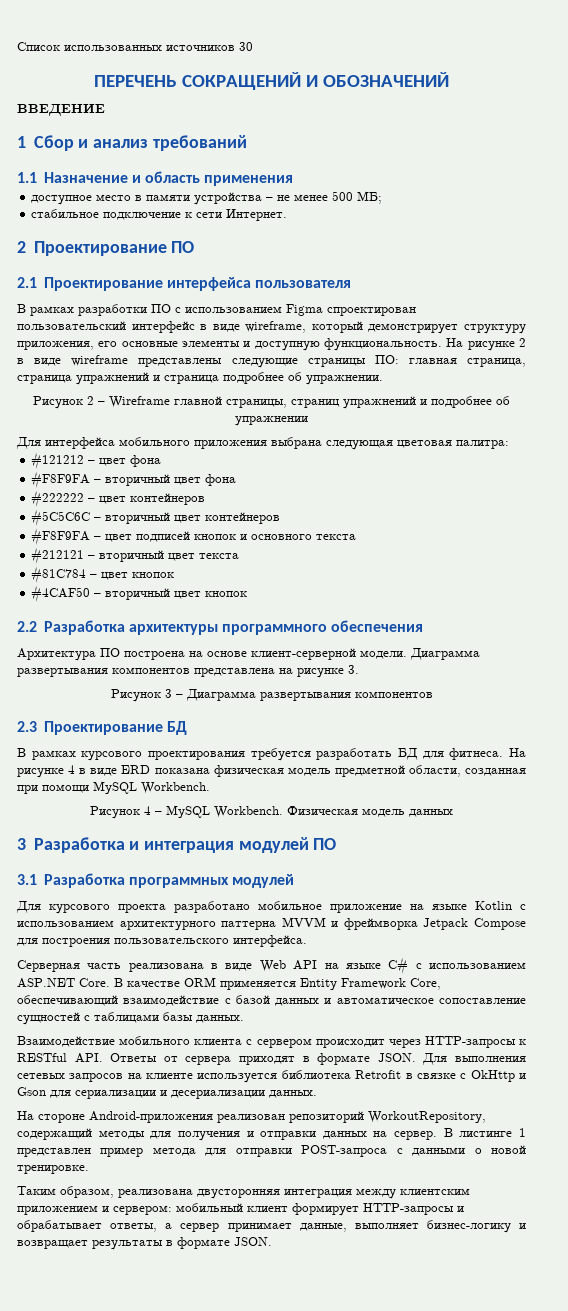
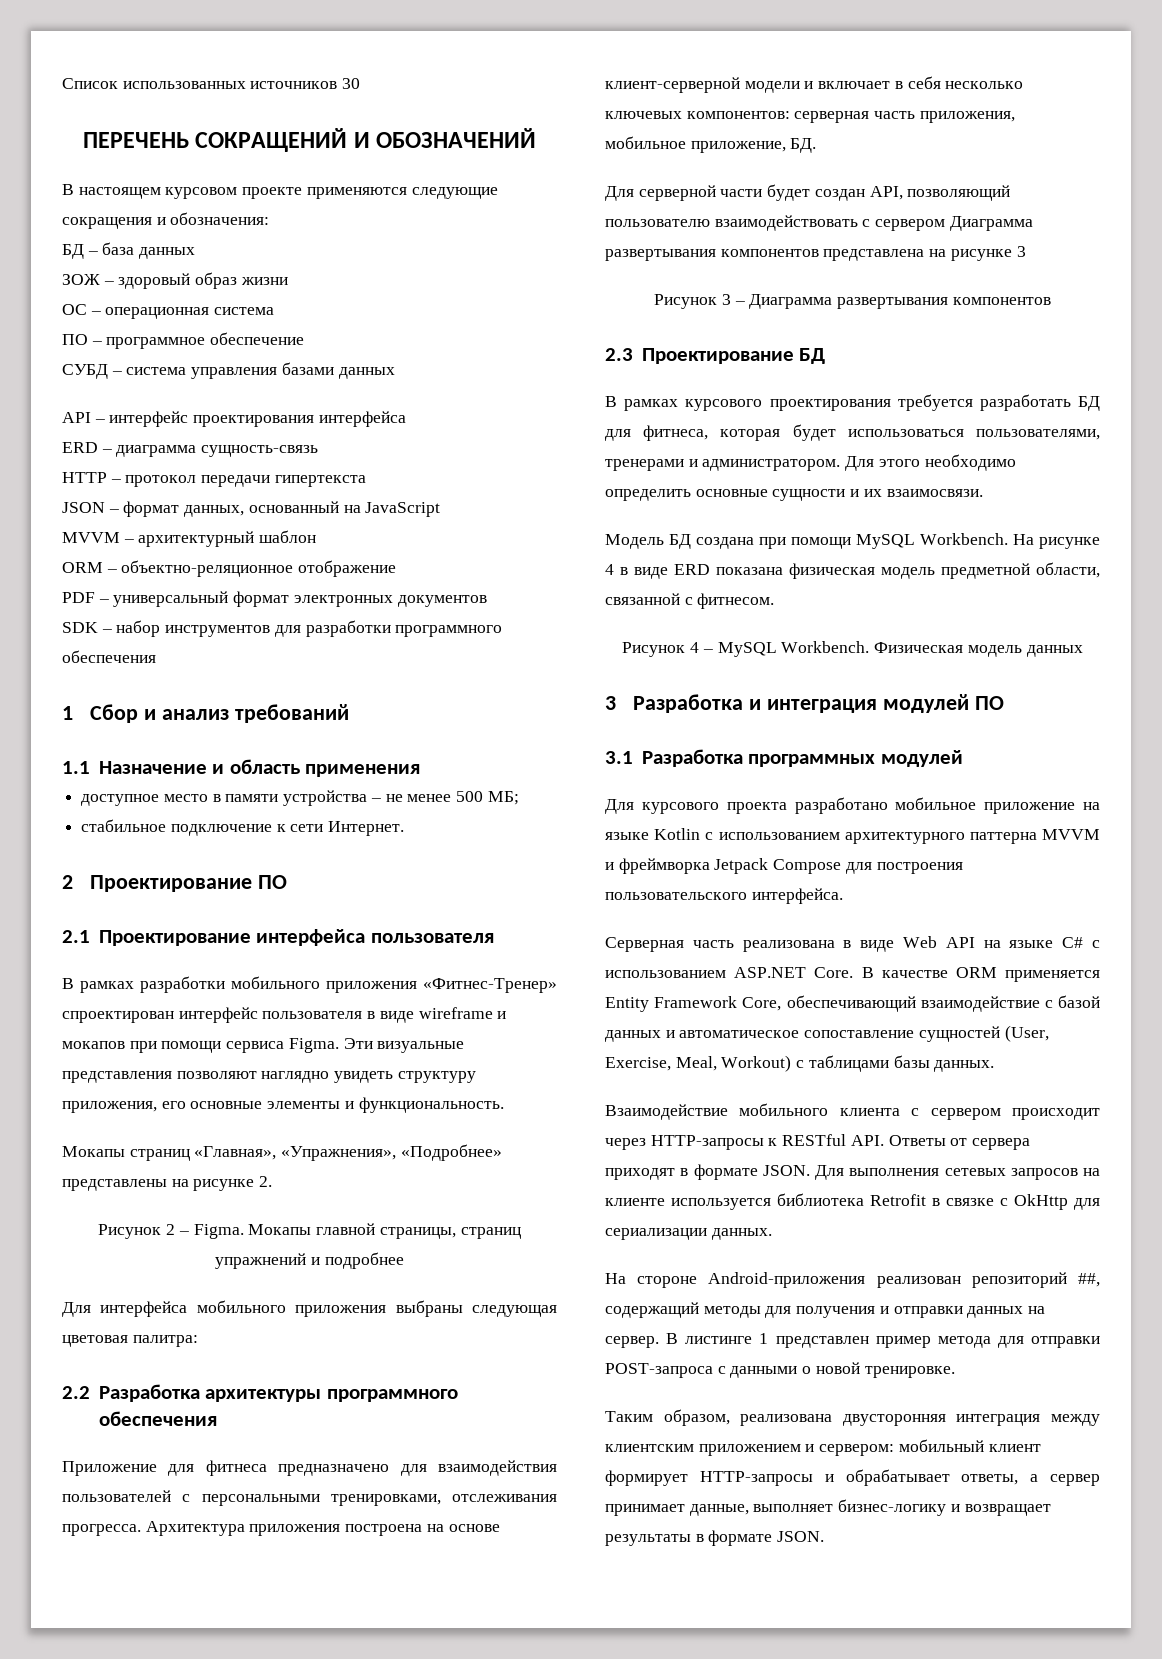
[17,103,105,116] ВВЕДЕНИЕ -> [62,184,498,199] [62,212,270,229] [62,242,196,259] [62,272,288,289] [62,304,275,319] [62,332,305,349] [62,362,395,379] [62,411,406,427] [62,442,319,457] [62,472,366,487] [62,501,441,517] [62,530,317,547] [62,560,397,577] [62,591,487,607] [62,620,503,637] [62,650,156,663] В настоящем курсовом проекте применяются следующие сокращения и обозначения: // БД – база данных // ЗОЖ – здоровый образ жизни // ОС – операционная система // ПО – программное обеспечение // СУБД – система управления базами данных // API – интерфейс проектирования интерфейса // ERD – диаграмма сущность-связь // HTTP – протокол передачи гипертекста // JSON – формат данных, основанный на JavaScript // MVVM – архитектурный шаблон // ORM – объектно-реляционное отображение // PDF – универсальный формат электронных документов // SDK – набор инструментов для разработки программного обеспечения
[151,304,416,316] [17,321,459,334] ПО с использованием Figma спроектирован пользовательский интерфейс в виде wireframe, который демонстрирует -> [231,976,557,993] [62,1007,507,1023] [62,1038,465,1053] [62,1071,394,1083] мобильного приложения «Фитнес-Тренер» спроектирован интерфейс пользователя в виде wireframe и мокапов при помощи сервиса Figma. Эти визуальные представления позволяют наглядно увидеть
[254,341,320,351] доступную -> (354, 1105) none
[446,338,526,351] [17,355,526,368] [17,372,383,385] На рисунке 2 в виде wireframe представлены следующие страницы ПО: главная страница, страница упражнений и страница подробнее об упражнении. -> [62,1144,502,1161] [62,1176,273,1191] // Мокапы страниц «Главная», «Упражнения», «Подробнее» представлены на рисунке 2.
[109,396,170,408] Wireframe -> [193,1224,312,1239] Figma. Мокапы
[496,396,510,405] [235,416,308,426] об упражнении -> (404, 1260) none
[271,437,322,449] выбрана -> [395,1300,463,1317] выбраны
[31,452,162,469] [31,471,237,488] [31,490,206,507] [31,509,281,526] [31,528,357,545] [31,547,240,564] [31,566,175,583] [31,585,248,602] // #121212 – цвет фона // #F8F9FA – вторичный цвет фона // #222222 – цвет контейнеров // #5C5C6C – вторичный цвет контейнеров // #F8F9FA – цвет подписей кнопок и основного текста // #212121 – вторичный цвет текста // #81C784 – цвет кнопок // #4CAF50 – вторичный цвет кнопок -> (198, 1341) none
[17,648,407,661] Архитектура ПО построена на основе клиент-серверной модели. -> [62,1460,557,1476] [62,1490,557,1506] [62,1521,500,1536] [605,76,1024,93] [605,111,1015,123] [605,136,817,153] [605,184,1011,201] [605,215,946,231] Приложение для фитнеса предназначено для взаимодействия пользователей с персональными тренировками, отслеживания прогресса. Архитектура приложения построена на основе клиент-серверной модели и включает в себя несколько ключевых компонентов: серверная часть приложения, мобильное приложение, БД. // Для серверной части будет создан API, позволяющий пользователю взаимодействовать с сервером
[348,665,359,674] 3. -> [1016,246,1026,257] 3
[449,748,504,760] фитнеса. -> [643,424,1100,441] [605,454,1016,471] [605,489,983,501] [605,533,1008,549] фитнеса, которая будет использоваться пользователями, тренерами и администратором. Для этого необходимо определить основные сущности и их взаимосвязи. // Модель БД создана при помощи MySQL Workbench.
[465,768,526,776] [17,781,210,794] созданная при помощи MySQL Workbench. -> [605,593,775,609] связанной с фитнесом.
(80, 1018) none -> [1004,1025,1049,1042] [605,1055,792,1072] (User, Exercise, Meal, Workout)
[519,1073,527,1079] [17,1087,265,1099] и Gson для сериализации и десериализации -> [1074,1198,1100,1210] [605,1228,707,1240] для сериализации
[368,1111,486,1123] WorkoutRepository, -> [1078,1273,1100,1287] ##,

